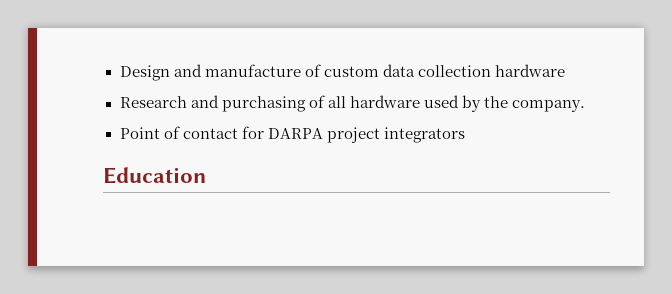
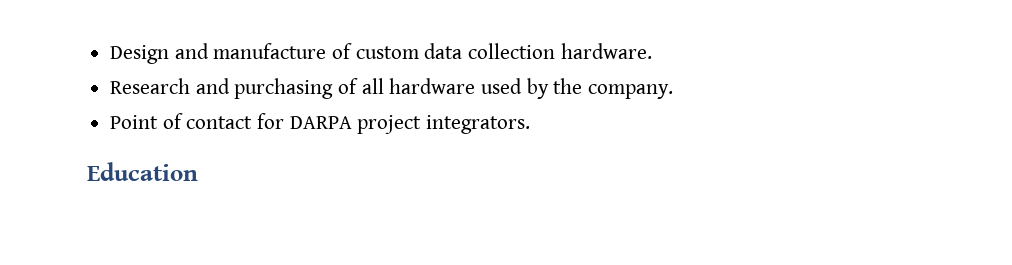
[494,64,565,77] hardware -> [560,43,652,59] hardware.
[383,127,465,143] integrators -> [426,115,531,134] integrators.

